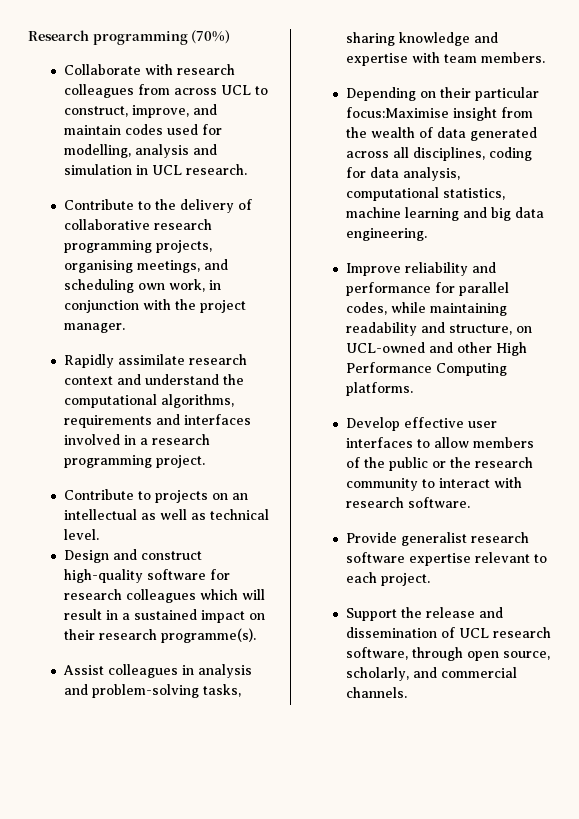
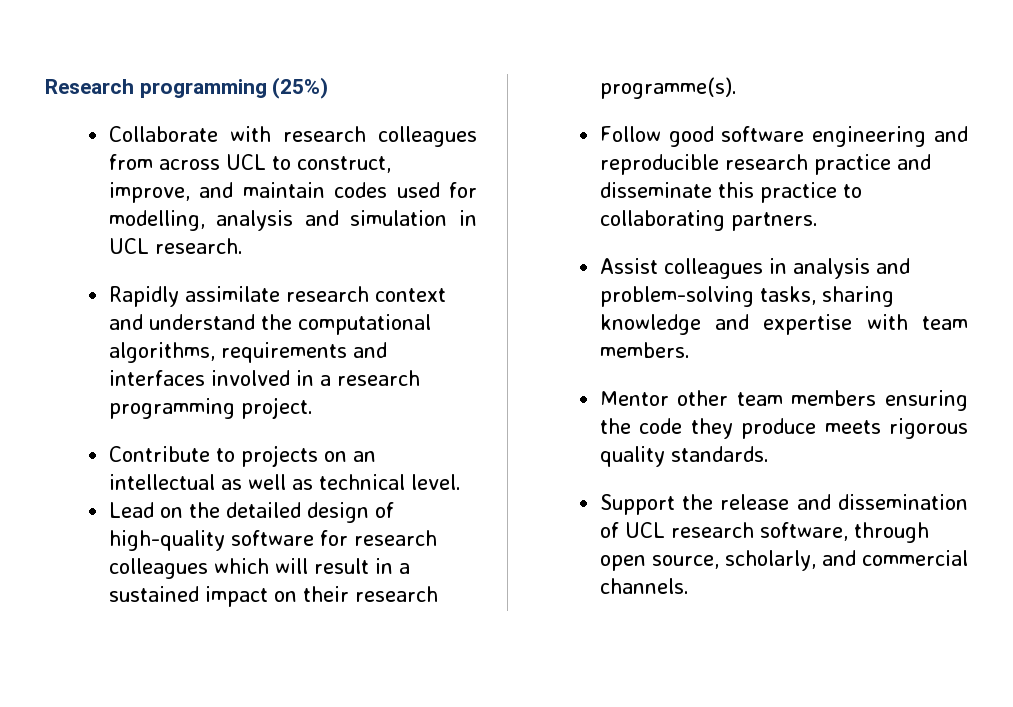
[191,30,231,44] (70%) -> [272,77,329,99] (25%)
[63,199,252,213] [63,219,212,230] [63,240,212,253] [63,259,228,273] [63,279,221,293] [63,299,246,313] [63,323,125,333] // Contribute to the delivery of collaborative research programming projects, organising meetings, and scheduling own work, in conjunction with the project manager. -> (243, 246) none
[63,549,202,563] Design and construct -> [108,502,394,523] Lead on the detailed design of
(256, 635) none -> [599,126,968,147] [599,154,931,175] [599,182,862,203] [599,210,818,231] // Follow good software engineering and reproducible research practice and disseminate this practice to collaborating partners.
[345,87,539,101] [345,107,533,121] [345,127,537,141] [345,147,532,161] [345,167,460,181] [345,187,505,201] [345,207,544,221] [345,228,427,241] [345,262,496,276] [345,282,509,296] [345,302,507,316] [345,322,532,336] [345,342,527,356] [345,362,507,376] [345,382,413,396] [345,417,497,431] [345,437,534,448] [345,457,533,471] [345,477,522,491] [345,497,470,508] [345,532,529,546] [345,552,547,566] [345,572,430,586] Depending on their particular focus:Maximise insight from the wealth of data generated across all disciplines, coding for data analysis, computational statistics, machine learning and big data engineering. // Improve reliability and performance for parallel codes, while maintaining readability and structure, on UCL-owned and other High Performance Computing platforms. // Develop effective user interfaces to allow members of the public or the research community to interact with research software. // Provide generalist research software expertise relevant to each project. -> [599,390,968,411] [599,418,968,439] [599,446,769,467] Mentor other team members ensuring the code they produce meets rigorous quality standards.

